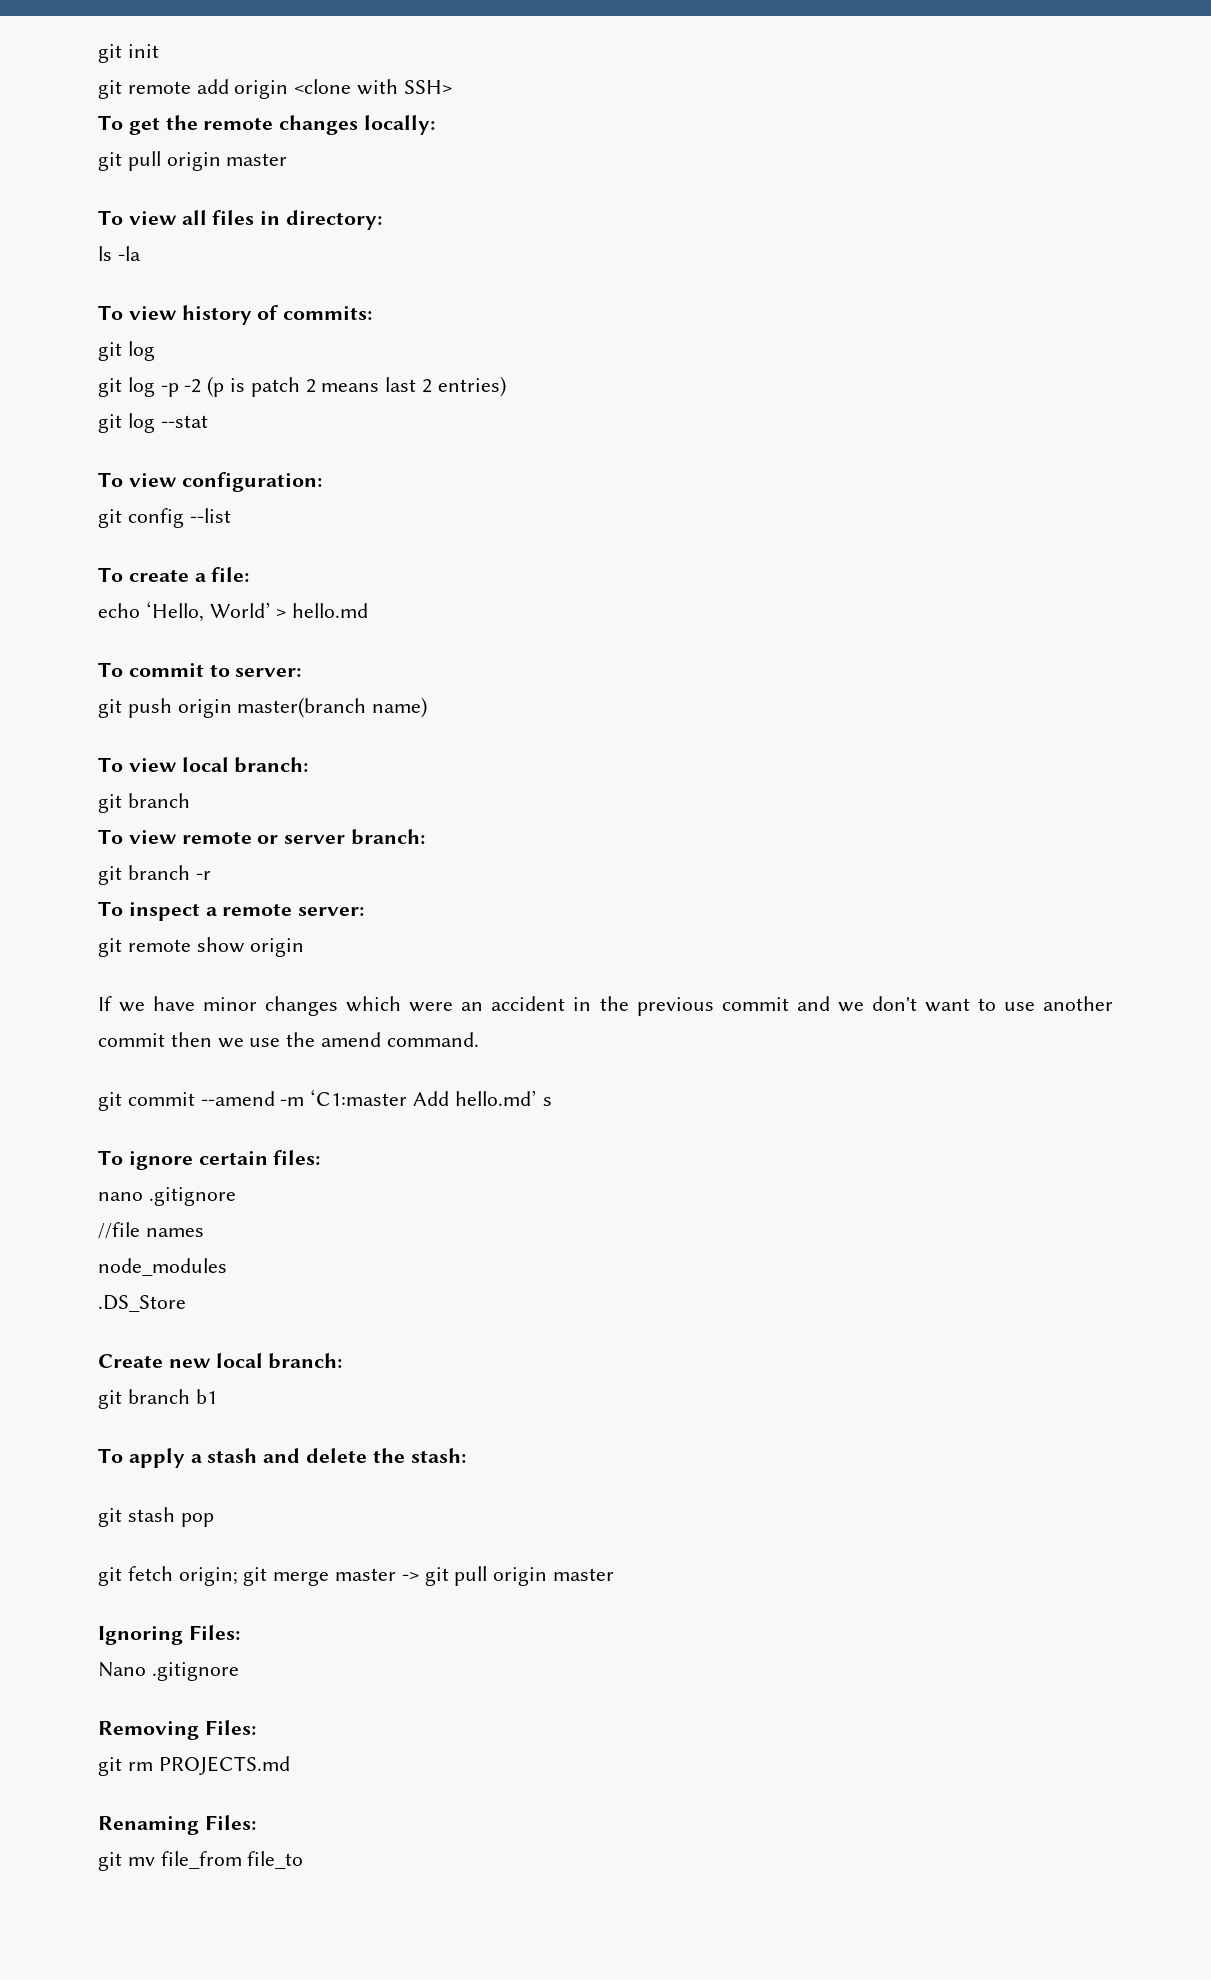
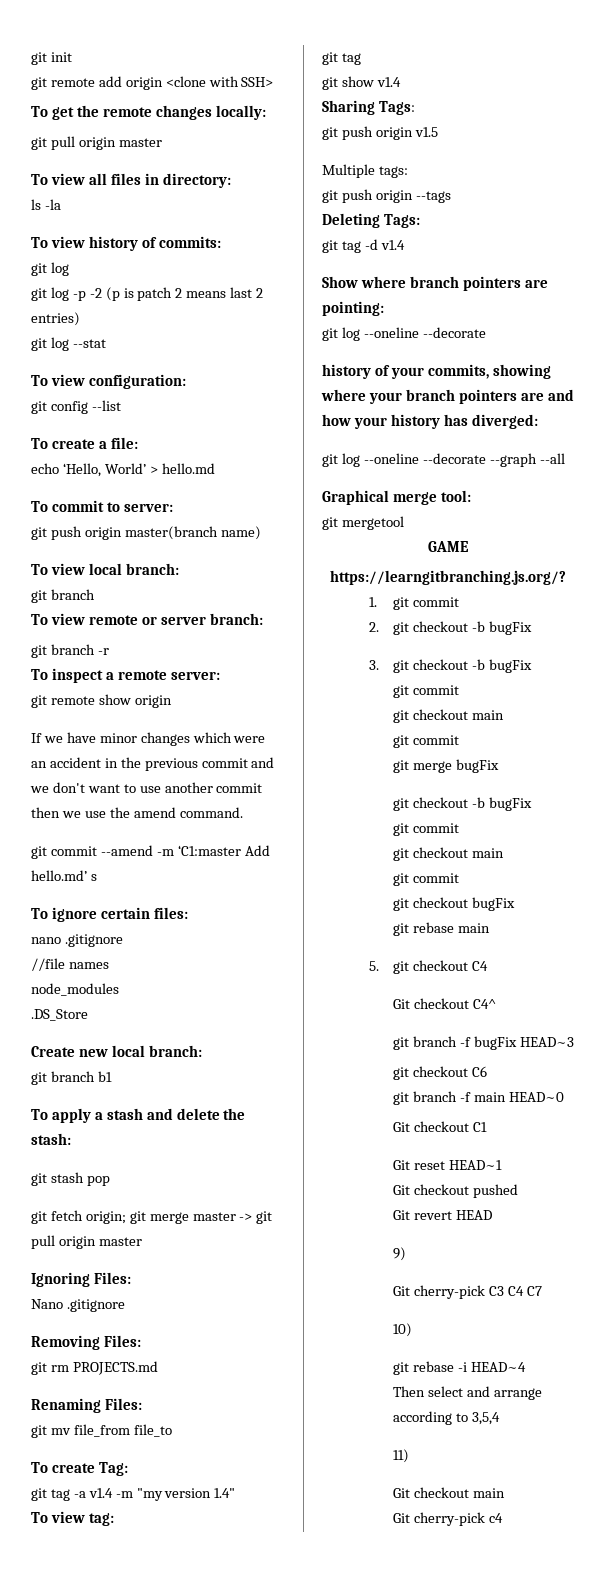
(304, 1860) none -> [31,1462,128,1476] [31,1488,236,1501] [31,1511,114,1526] [322,52,361,65] [322,76,401,90] [322,100,415,115] [322,126,438,140] [322,164,408,178] [322,189,451,203] [322,213,420,228] [322,239,405,253] [322,276,548,291] [322,301,384,316] [322,327,486,341] [322,364,551,379] [321,389,574,404] [322,414,538,429] [322,453,565,467] [322,490,471,505] [322,516,404,530] [428,541,469,552] [330,570,566,585] [369,597,459,610] [369,621,532,635] [369,659,532,673] [392,685,459,698] [392,709,504,723] [392,735,459,748] [392,759,499,773] [392,797,532,811] [392,823,459,836] [392,847,504,861] [392,873,459,886] [392,897,515,911] [392,922,490,936] [369,960,488,974] [392,998,496,1009] [392,1036,574,1050] [392,1066,487,1080] [392,1091,564,1105] [392,1121,487,1132] [392,1160,502,1170] [392,1184,518,1198] [392,1210,492,1220] [392,1247,406,1261] [392,1285,542,1299] [392,1323,412,1337] [392,1361,526,1375] [392,1386,542,1400] [392,1411,500,1425] [392,1449,409,1463] [392,1487,505,1498] [392,1512,503,1526] // To create Tag: // git tag -a v1.4 -m "my version 1.4" // To view tag: // git tag // git show v1.4 // Sharing Tags: // git push origin v1.5 // Multiple tags: // git push origin --tags // Deleting Tags: // git tag -d v1.4 // Show where branch pointers are pointing: // git log --oneline --decorate // history of your commits, showing where your branch pointers are and how your history has diverged: // git log --oneline --decorate --graph --all // Graphical merge tool: // git mergetool // GAME // https://learngitbranching.js.org/? // 1. git commit // 2. git checkout -b bugFix // 3. git checkout -b bugFix // git commit // git checkout main // git commit // git merge bugFix // git checkout -b bugFix // git commit // git checkout main // git commit // git checkout bugFix // git rebase main // 5. git checkout C4 // Git checkout C4^ // git branch -f bugFix HEAD~3 // git checkout C6 // git branch -f main HEAD~0 // Git checkout C1 // Git reset HEAD~1 // Git checkout pushed // Git revert HEAD // 9) // Git cherry-pick C3 C4 C7 // 10) // git rebase -i HEAD~4 // Then select and arrange according to 3,5,4 // 11) // Git checkout main // Git cherry-pick c4

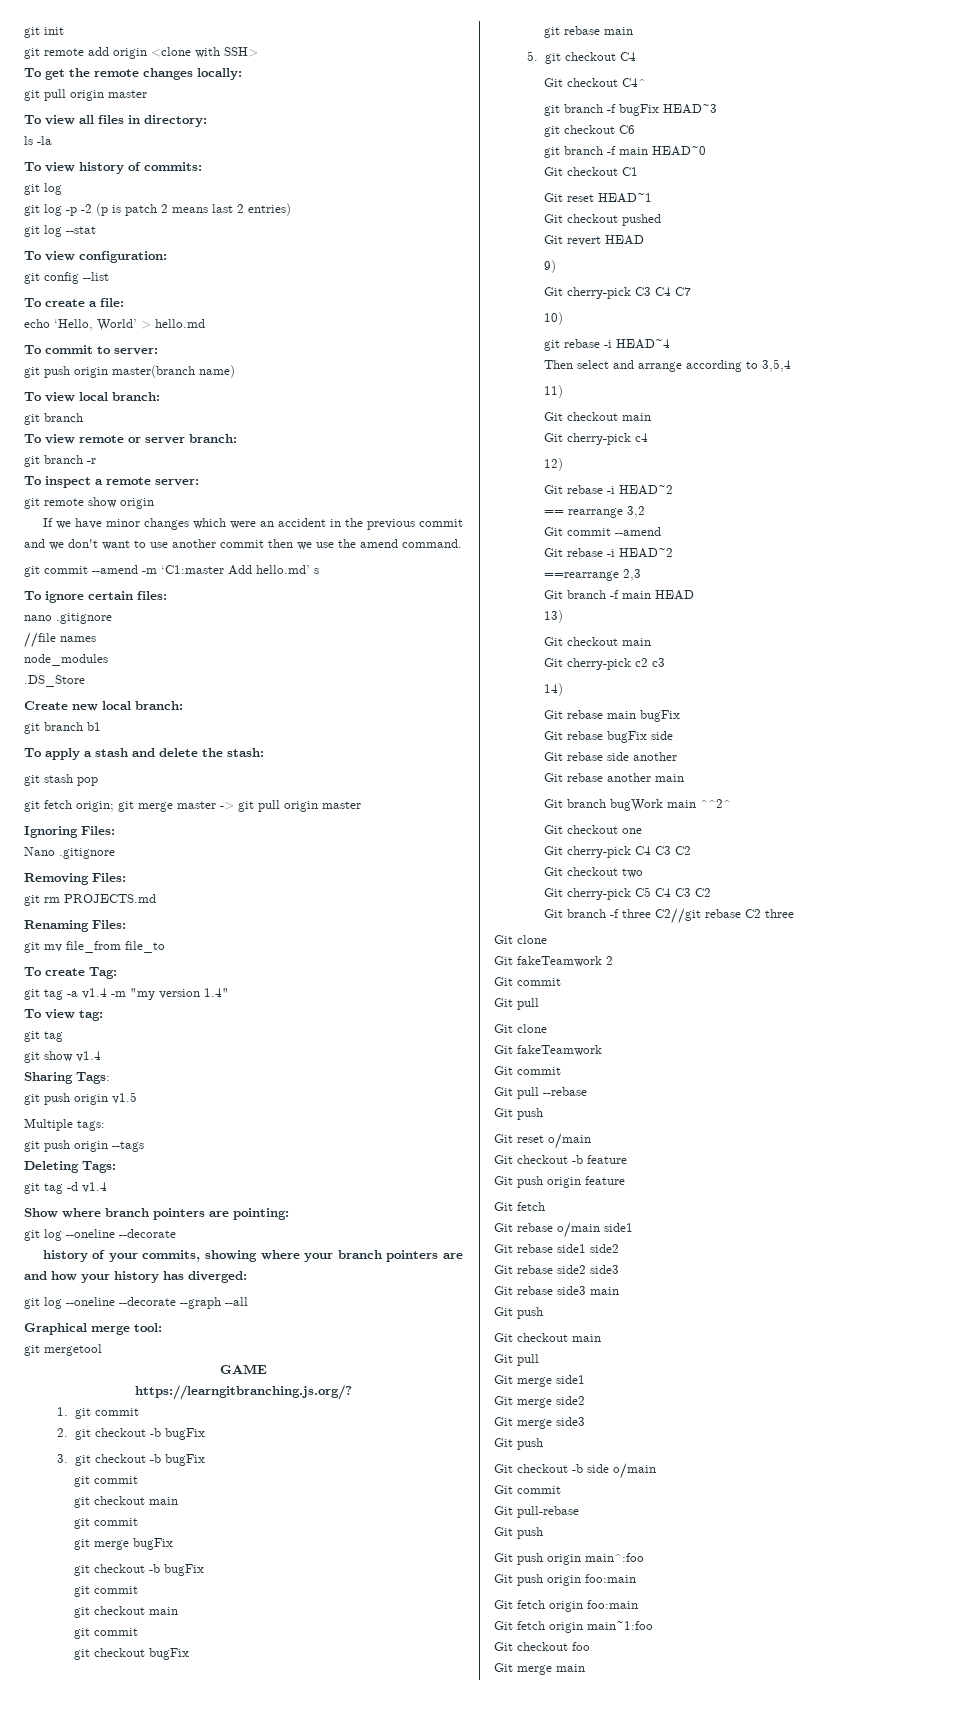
(503, 1518) none -> [544,458,564,471] [544,485,674,495] [544,506,646,518] [544,527,662,536] [544,548,674,558] [544,569,642,581] [544,590,695,600] [544,610,564,623] [544,637,652,646] [544,658,666,670] [544,683,564,696] [544,710,681,722] [544,731,674,743] [544,752,678,761] [544,773,685,782] [544,799,732,811] [544,825,643,834] [544,846,692,858] [544,867,644,878] [544,887,712,900] [544,908,795,924] [494,935,547,944] [494,956,613,967] [494,977,561,986] [494,998,539,1010] [494,1024,547,1033] [494,1045,602,1056] [494,1066,561,1075] [494,1087,587,1099] [494,1108,543,1120] [494,1133,591,1149] [494,1155,627,1164] [494,1176,625,1188] [494,1202,545,1211] [494,1222,633,1238] [494,1244,619,1253] [494,1265,619,1274] [494,1286,619,1295] [494,1307,543,1319] [494,1333,601,1342] [494,1354,539,1366] [494,1375,585,1387] [494,1396,585,1408] [494,1417,585,1429] [494,1438,543,1450] [494,1463,656,1479] [494,1485,561,1494] [494,1506,579,1518] [494,1527,543,1539] [494,1553,644,1565] [494,1574,636,1586] [494,1600,638,1612] [494,1621,653,1633] [494,1642,590,1651] [494,1663,585,1675] // 12) // Git rebase -i HEAD~2 // == rearrange 3,2 // Git commit --amend // Git rebase -i HEAD~2 // ==rearrange 2,3 // Git branch -f main HEAD // 13) // Git checkout main // Git cherry-pick c2 c3 // 14) // Git rebase main bugFix // Git rebase bugFix side // Git rebase side another // Git rebase another main // Git branch bugWork main ^^2^ // Git checkout one // Git cherry-pick C4 C3 C2 // Git checkout two // Git cherry-pick C5 C4 C3 C2 // Git branch -f three C2//git rebase C2 three // Git clone // Git fakeTeamwork 2 // Git commit // Git pull // Git clone // Git fakeTeamwork // Git commit // Git pull --rebase // Git push // Git reset o/main // Git checkout -b feature // Git push origin feature // Git fetch // Git rebase o/main side1 // Git rebase side1 side2 // Git rebase side2 side3 // Git rebase side3 main // Git push // Git checkout main // Git pull // Git merge side1 // Git merge side2 // Git merge side3 // Git push // Git checkout -b side o/main // Git commit // Git pull-rebase // Git push // Git push origin main^:foo // Git push origin foo:main // Git fetch origin foo:main // Git fetch origin main~1:foo // Git checkout foo // Git merge main

